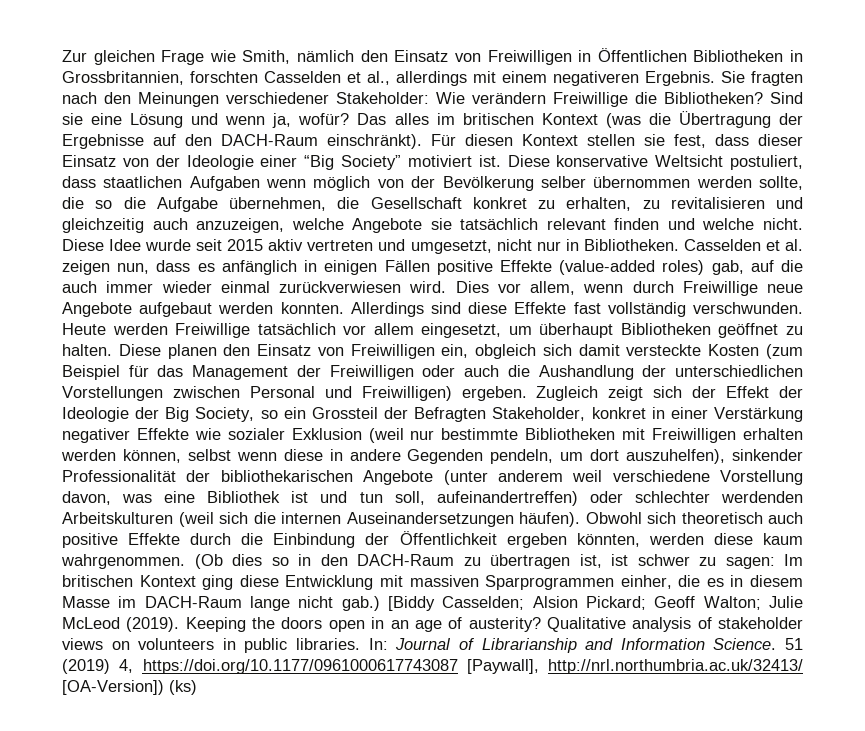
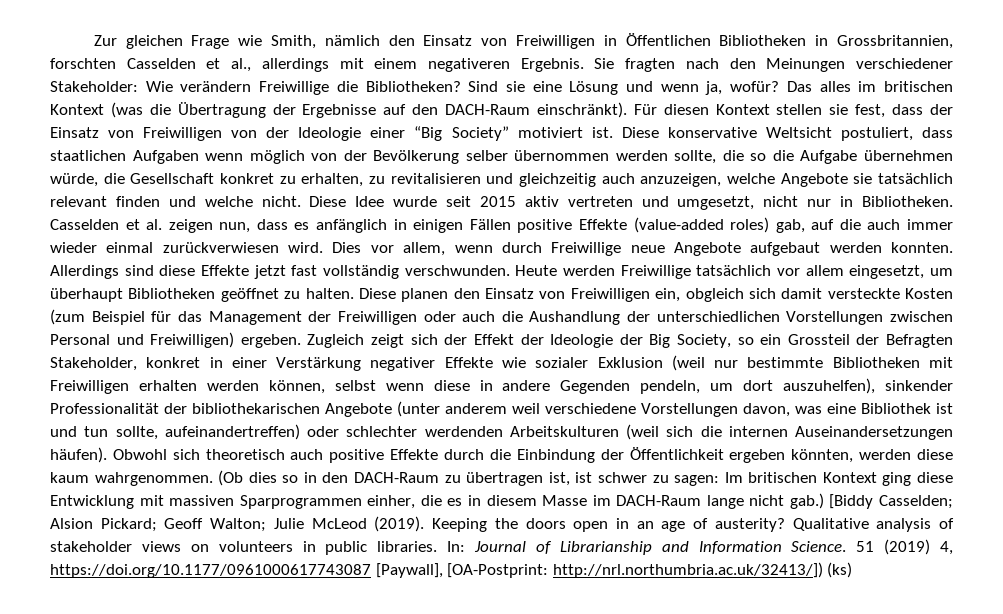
[758,134,803,146] [62,155,149,167] dieser Einsatz von -> [929,104,953,115] [50,127,258,141] der Einsatz von Freiwilligen von
[229,197,326,211] übernehmen, -> [863,150,953,161] [50,173,98,187] übernehmen würde,
(567, 308) none -> [253,265,286,279] jetzt
[720,470,803,485] Vorstellung -> [641,403,738,417] Vorstellungen
[394,491,425,505] soll, -> [115,426,158,440] sollte,
[548,659,803,674] [62,680,164,695] http://nrl.northumbria.ac.uk/32413/ [OA-Version]) -> [447,562,823,578] [OA-Postprint: http://nrl.northumbria.ac.uk/32413/])

